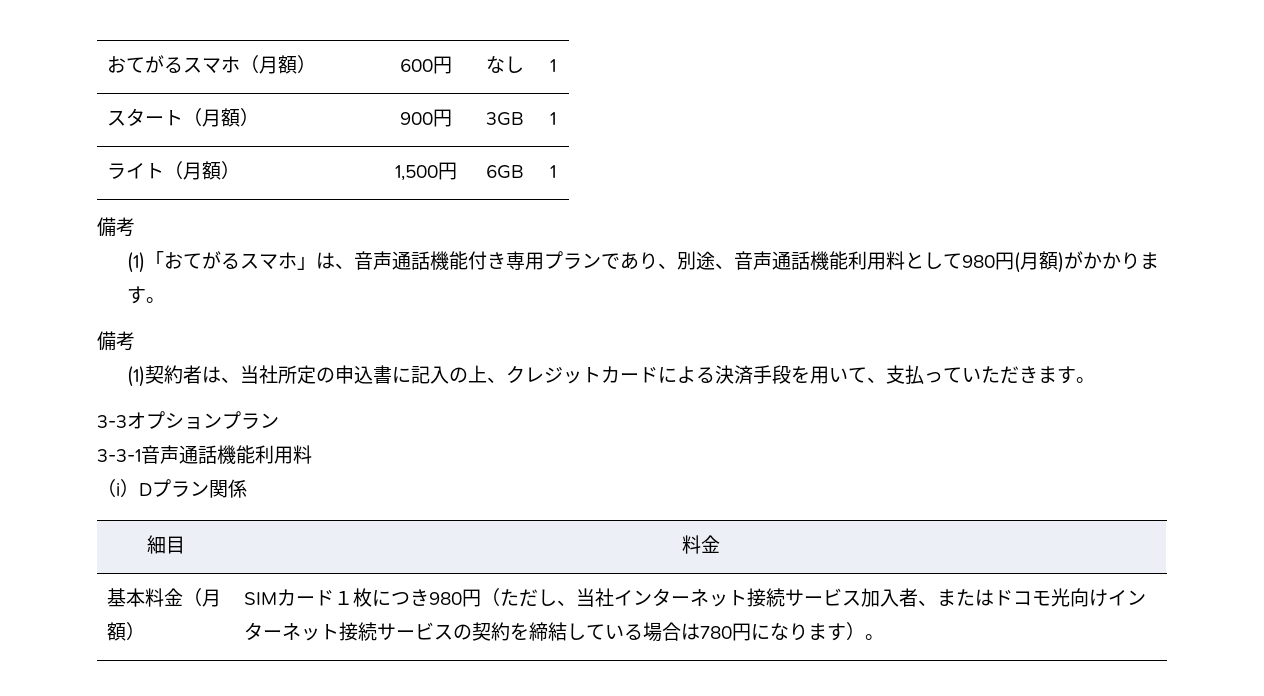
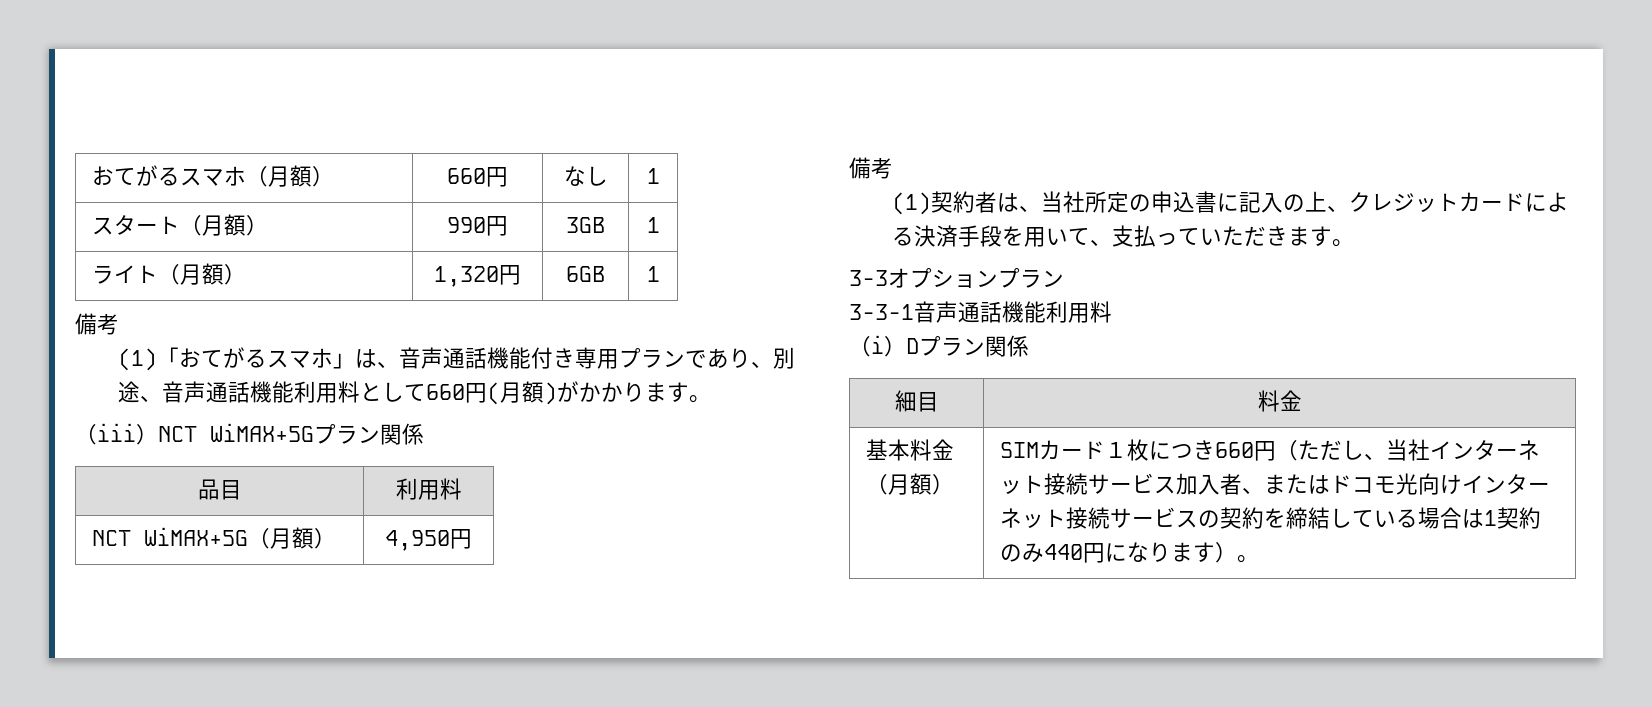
[400,59,434,72] 600 -> [447,168,486,184] 660
[400,112,434,125] 900 -> [447,217,486,233] 990
[395,165,439,181] 1,500 -> [434,266,499,287] 1,320
[961,255,995,268] 980 -> [425,384,465,400] 660
(165, 300) none -> [75,423,424,445] [197,479,242,500] [395,478,462,500] [92,527,337,549] [385,529,472,551] // （iii）NCT WiMAX+5Gプラン関係 // 品目 | 利用料 // NCT WiMAX+5G（月額） | 4,950円
[429,592,463,605] 980 -> [1215,442,1255,458] 660
[700,626,733,639] 780 -> [1484,507,1542,529] [1000,543,1084,563] 1契約のみ440

